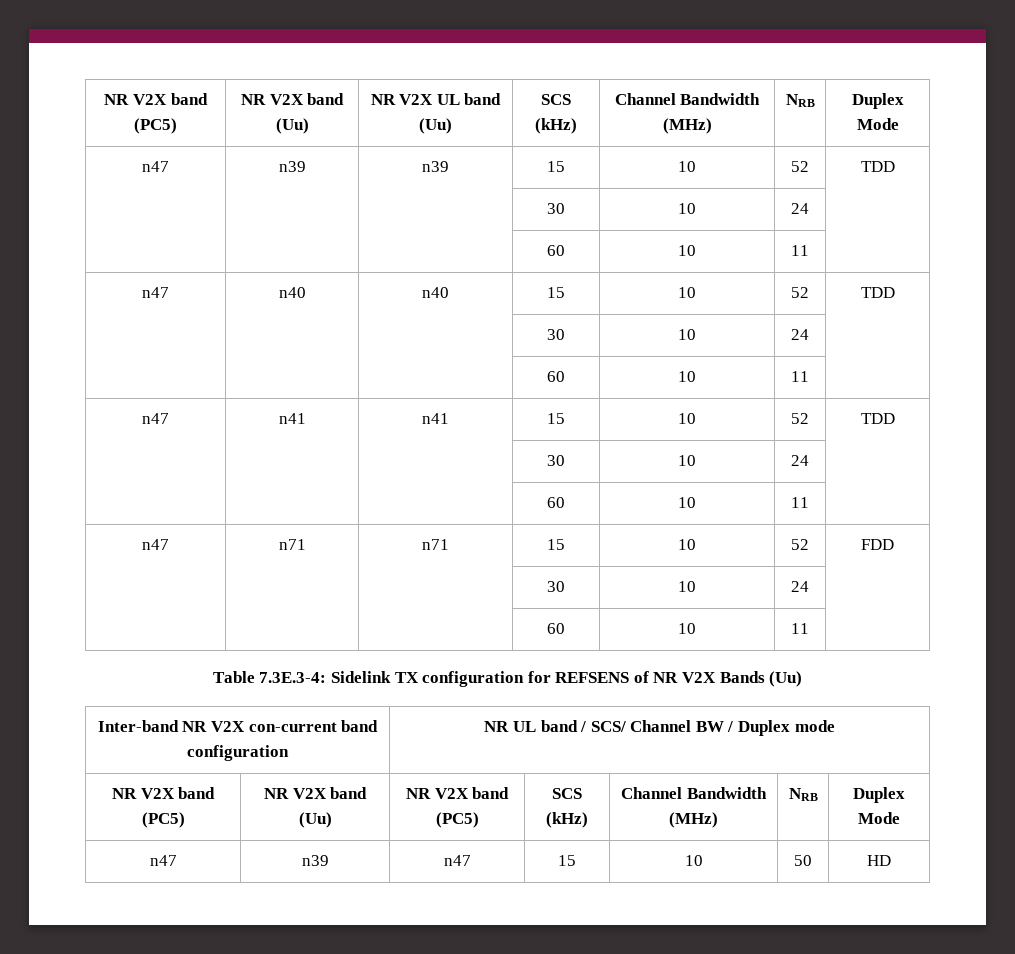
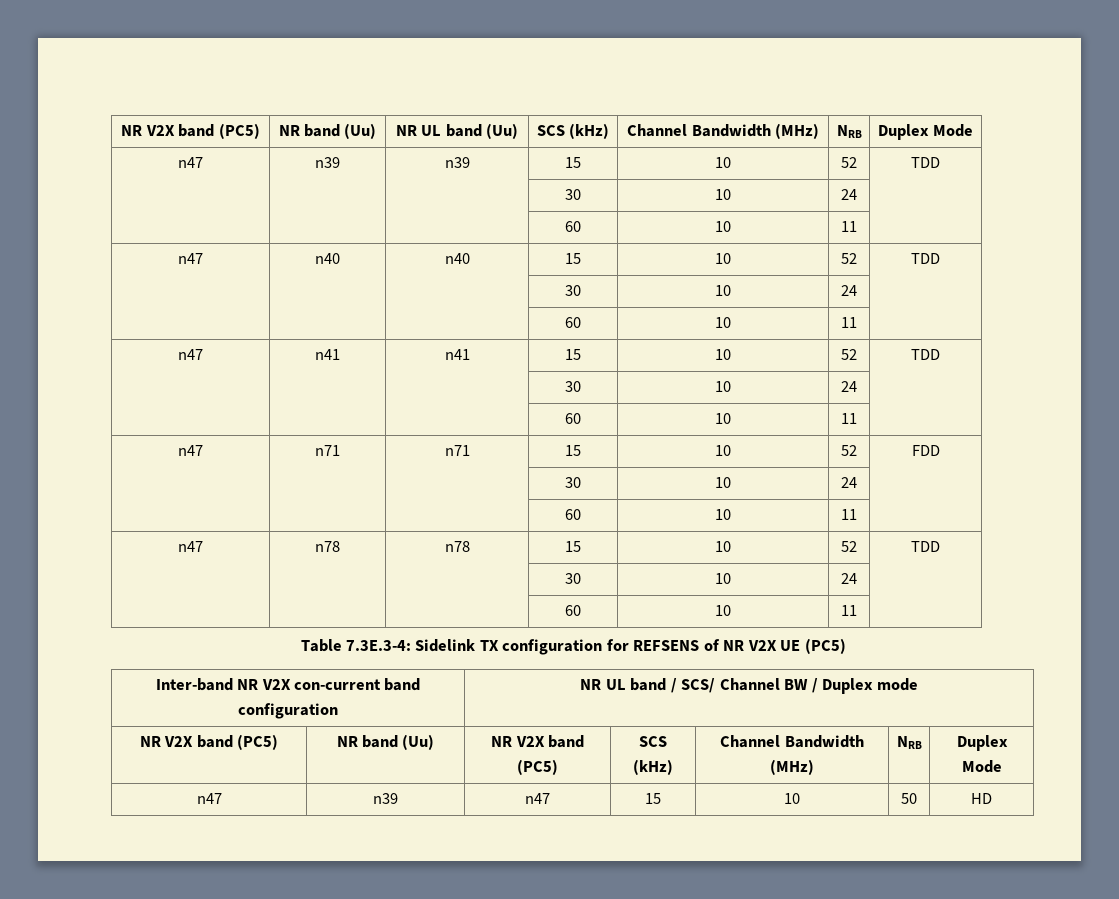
[104,93,208,105] [134,118,177,134] [240,93,345,105] [275,118,309,134] [370,94,434,105] NR V2X band (PC5) | NR V2X band (Uu) | NR V2X -> [121,123,260,139] [278,123,377,139] [395,125,417,136] NR V2X band (PC5) | NR band (Uu) | NR
(809, 628) none -> [178,541,203,552] [315,541,340,552] [444,541,470,552] [565,541,581,552] [715,541,731,552] [841,541,857,552] [911,541,940,552] [565,573,581,584] [715,573,731,584] [841,573,857,584] [565,605,581,616] [715,605,731,616] [841,605,857,616] // n47 | n78 | n78 | 15 | 10 | 52 | TDD // | | | 30 | 10 | 24 | // | | | 60 | 10 | 11 |
[719,671,803,687] Bands (Uu) -> [780,638,846,654] UE (PC5)
[292,788,327,799] V2X -> (358, 741) none

